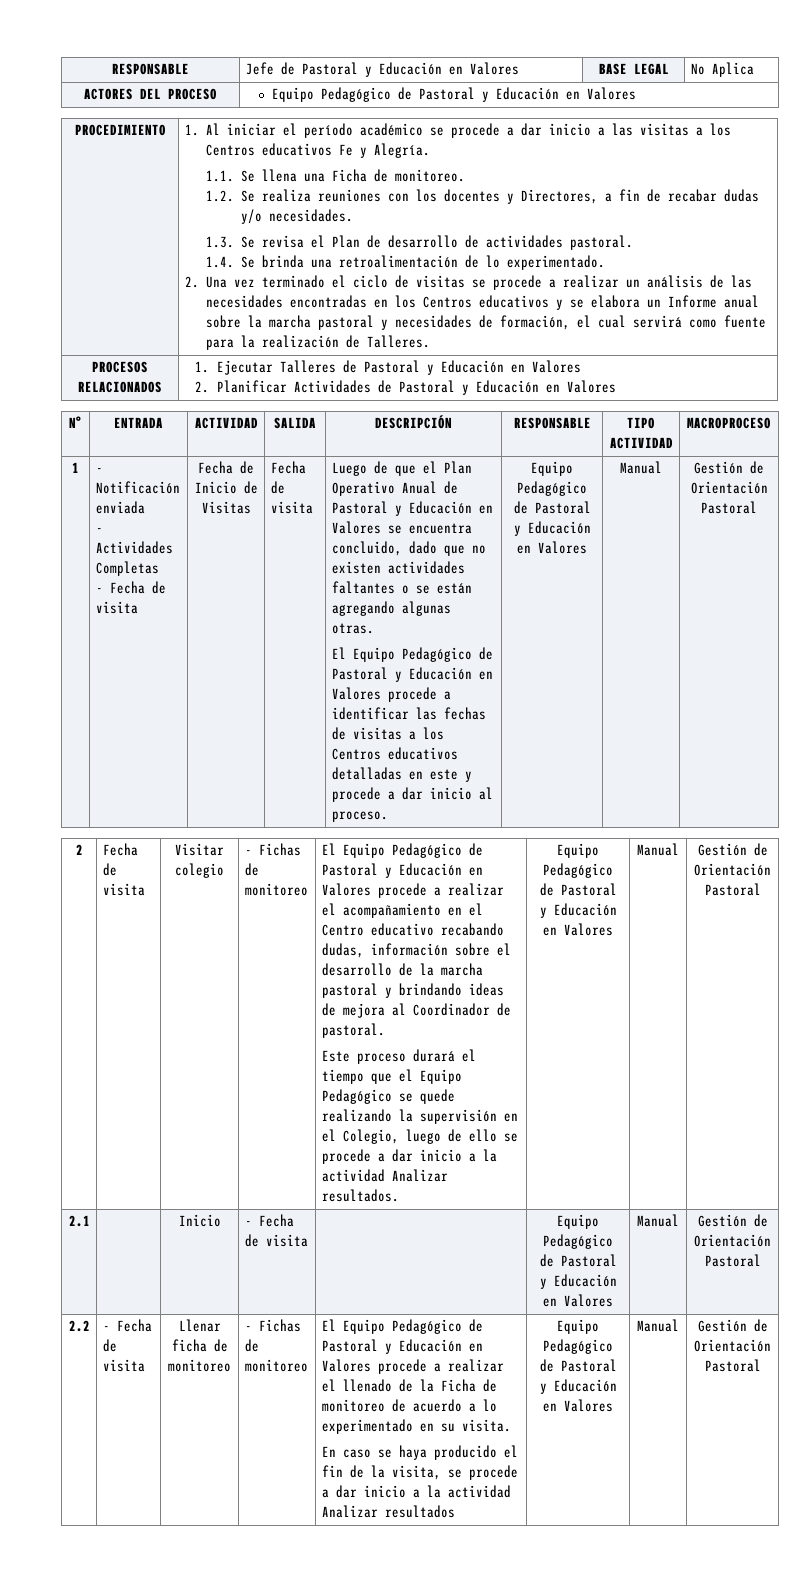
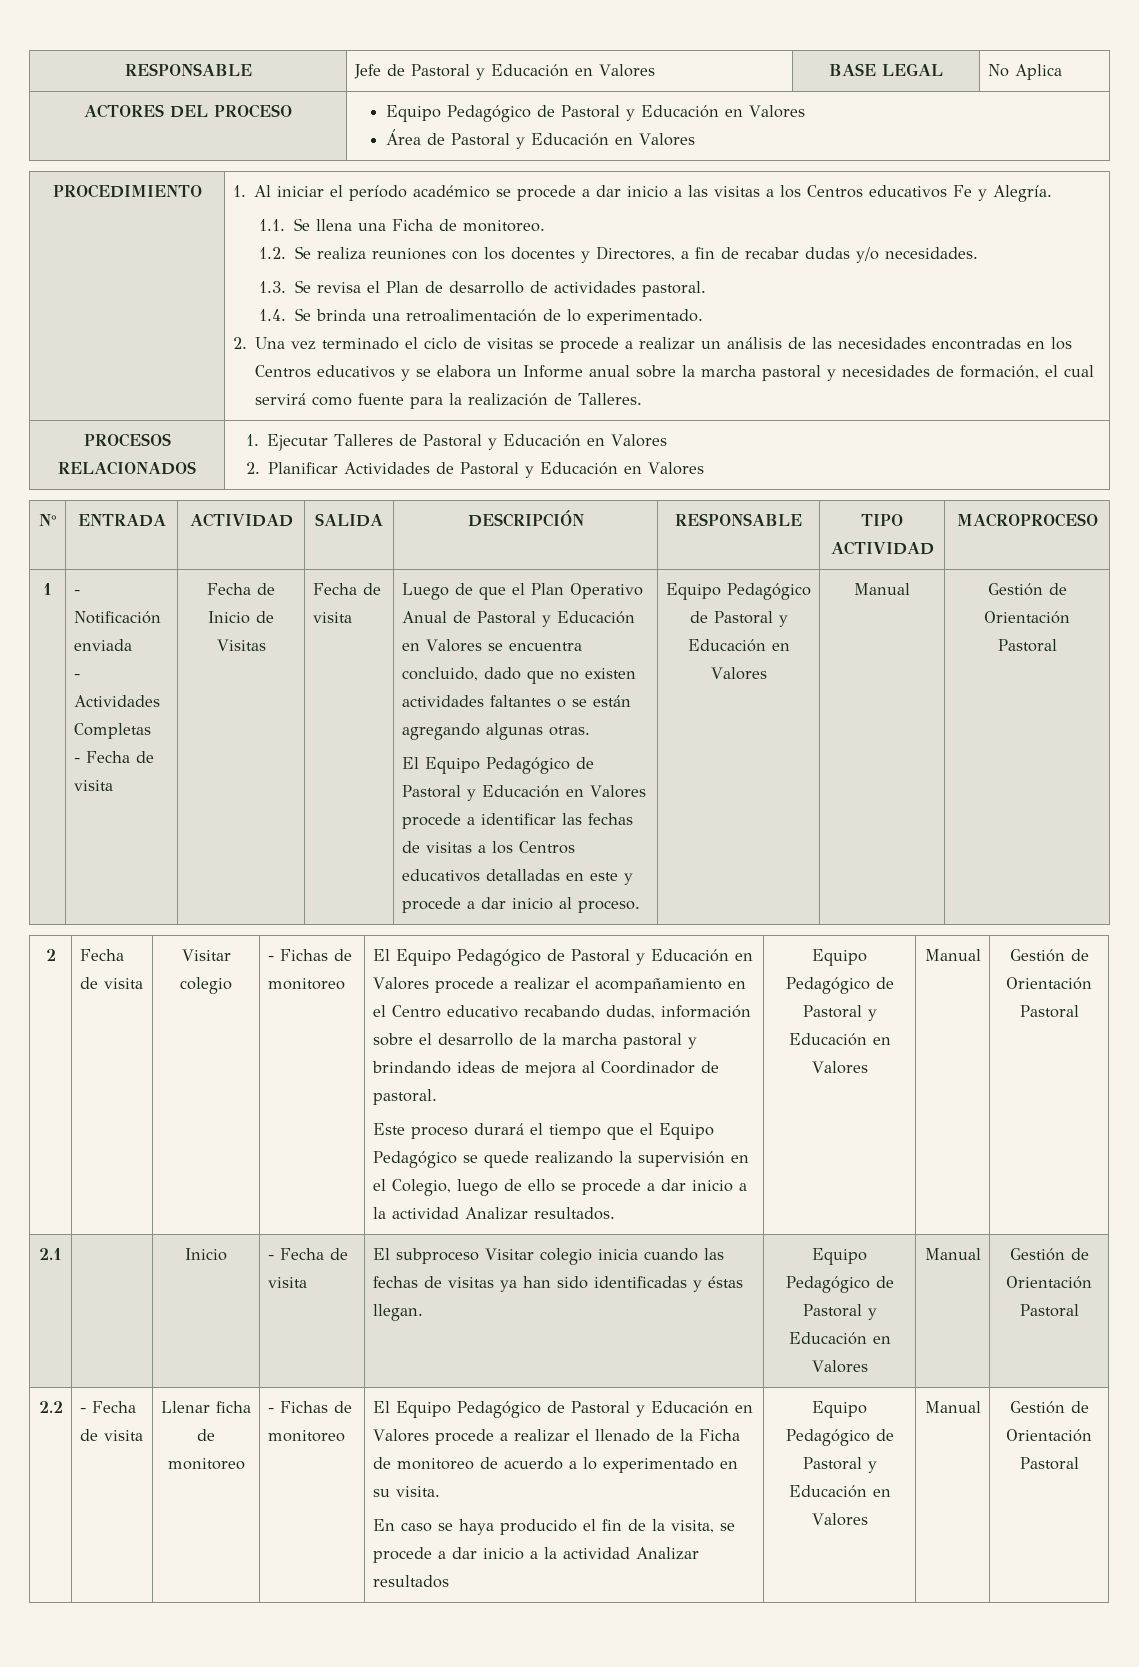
(637, 93) none -> [386,129,696,149] // Área de Pastoral y Educación en Valores
(308, 1240) none -> [372,1248,724,1265] [372,1276,743,1292] [372,1304,423,1321] El subproceso Visitar colegio inicia cuando las fechas de visitas ya han sido identificadas y éstas llegan.

